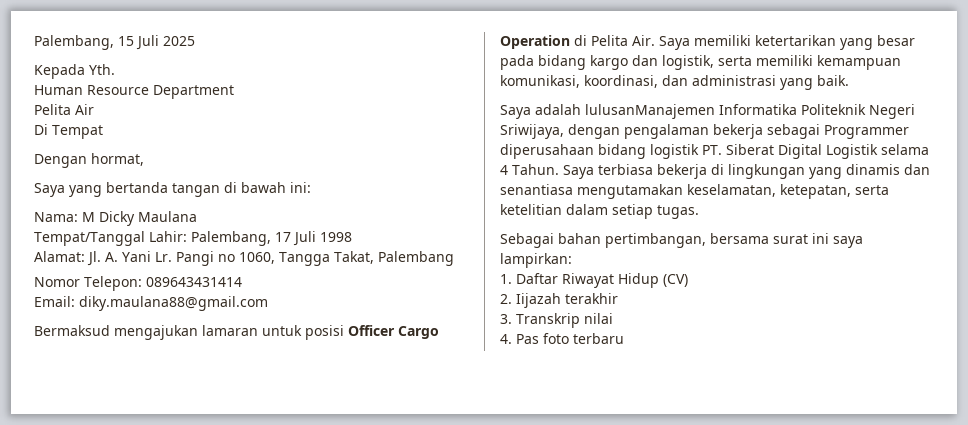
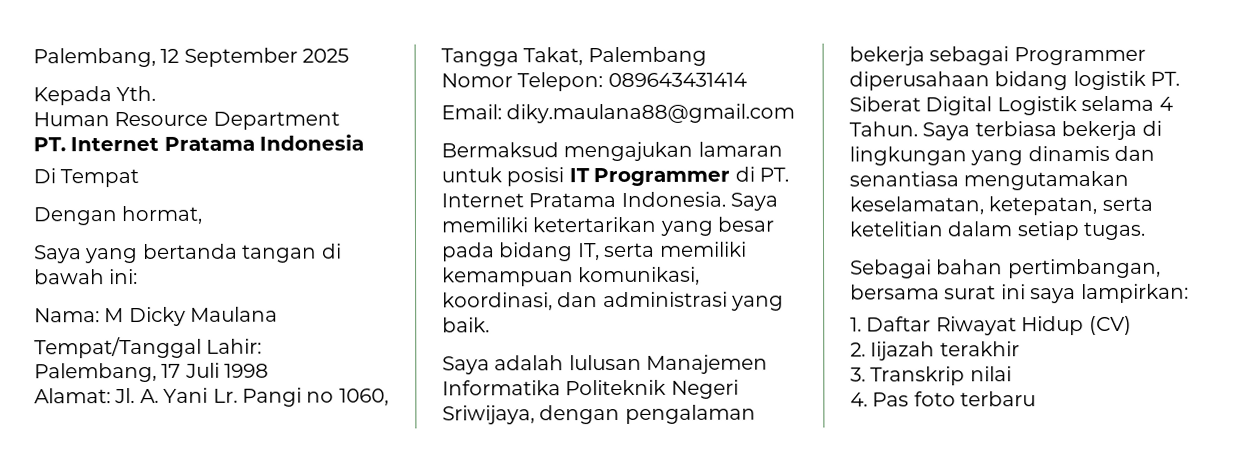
[34,35,159,50] Palembang, 15 Juli -> [33,47,298,68] Palembang, 12 September
[34,104,94,115] Pelita Air -> [33,134,365,152] PT. Internet Pratama Indonesia
[348,325,439,339] [500,35,655,49] Officer Cargo Operation di Pelita Air. -> [568,166,789,187] [441,191,726,208] IT Programmer di PT. Internet Pratama Indonesia.
[590,55,714,70] kargo dan logistik, -> [577,243,600,261] IT,
[585,104,715,119] lulusanManajemen -> [568,354,769,374] lulusan Manajemen

